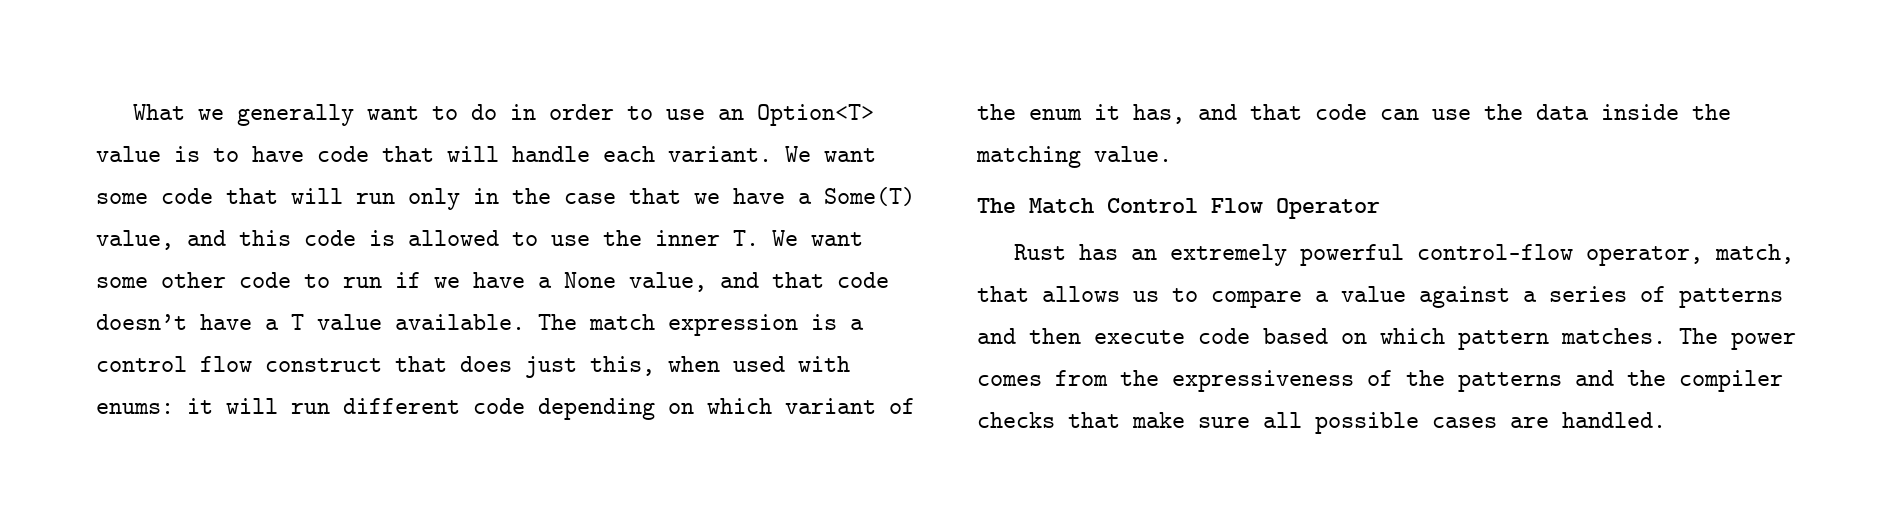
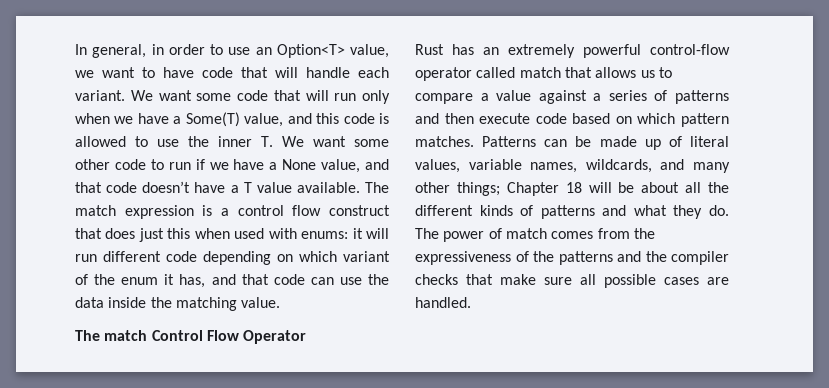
[133,104,498,126] What we generally want to do -> [75,44,147,58] In general,
[96,146,200,162] value is -> [350,44,389,58] [75,67,135,78] value, we want
[473,188,681,204] in the case that -> [75,113,110,124] when
[590,356,655,376] this, -> [167,228,191,239] this
[1029,198,1094,214] Match -> [104,330,148,341] match
[1586,244,1795,266] operator, match, -> [415,67,561,81] operator called match
[1679,328,1796,350] The power -> [482,136,729,150] [415,159,730,173] [415,182,729,196] [415,205,729,219] [415,228,547,242] Patterns can be made up of literal values, variable names, wildcards, and many other things; Chapter 18 will be about all the different kinds of patterns and what they do. The power of match

